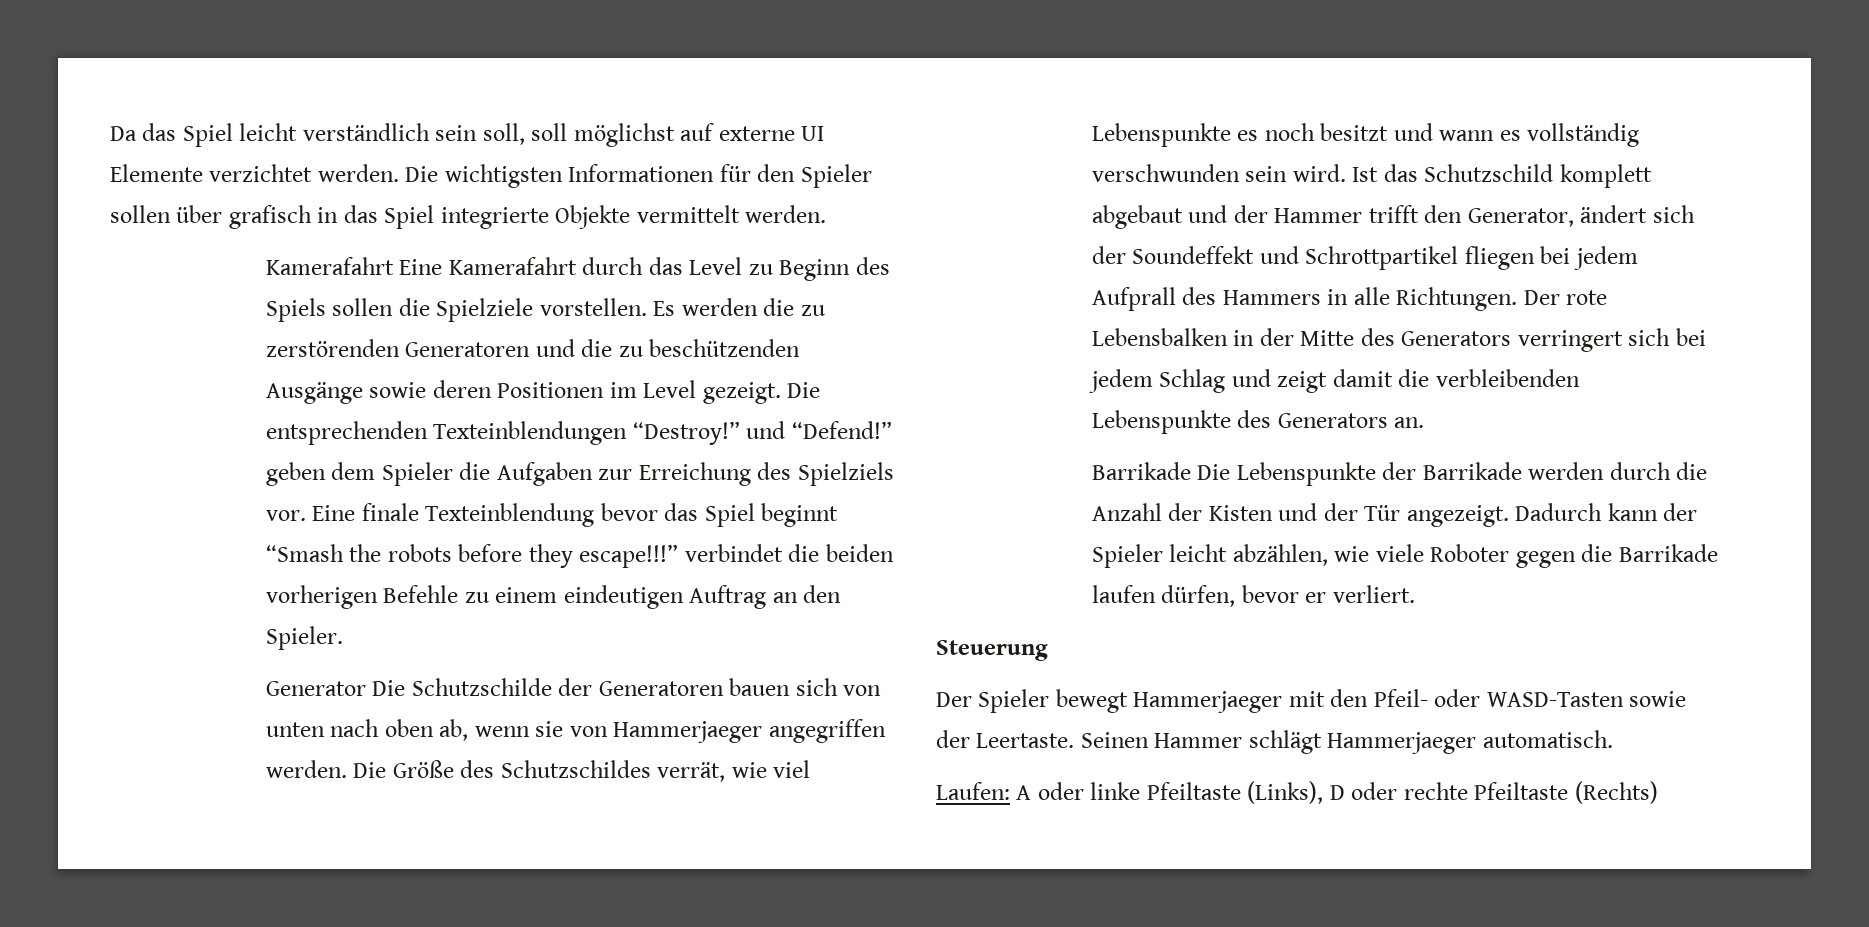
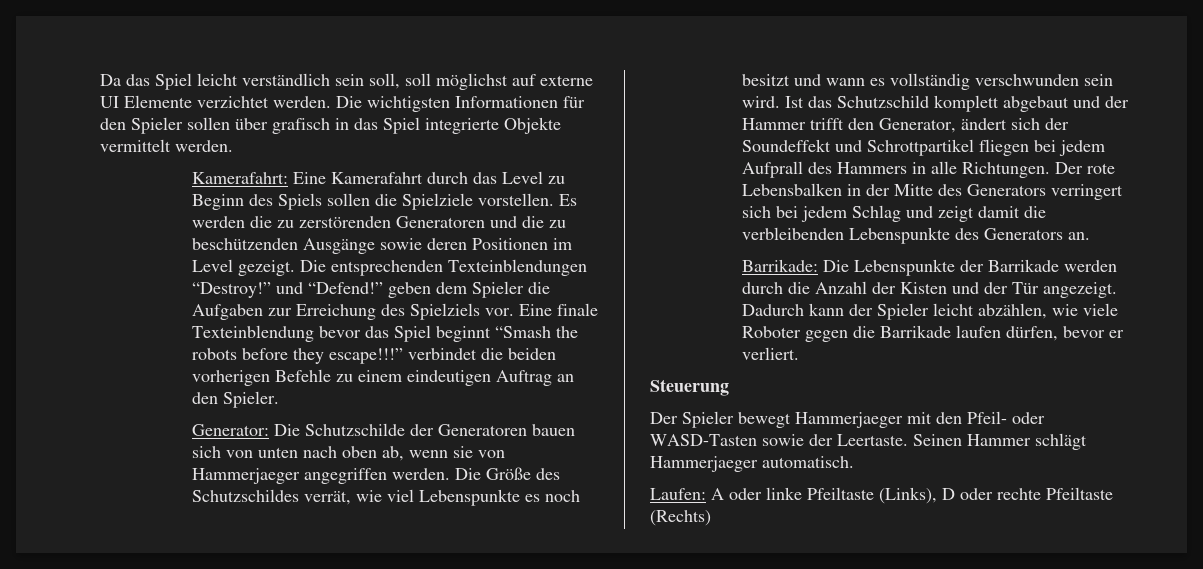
[265,257,394,275] Kamerafahrt -> [191,172,288,184] Kamerafahrt:
[265,681,366,696] Generator -> [191,424,269,436] Generator:
[1091,462,1191,480] Barrikade -> [741,259,818,272] Barrikade:

